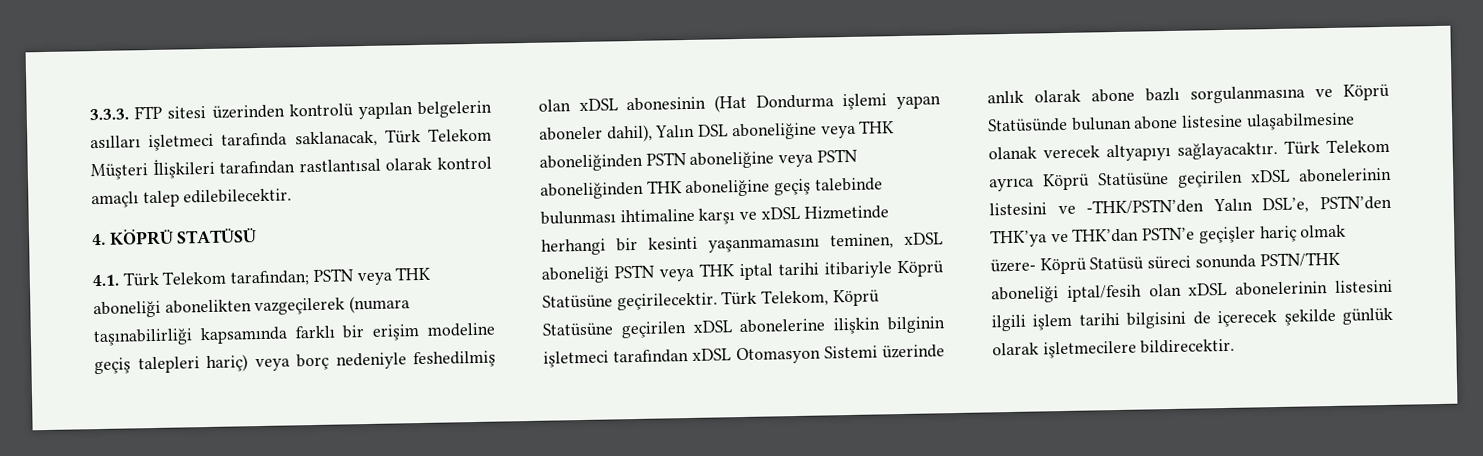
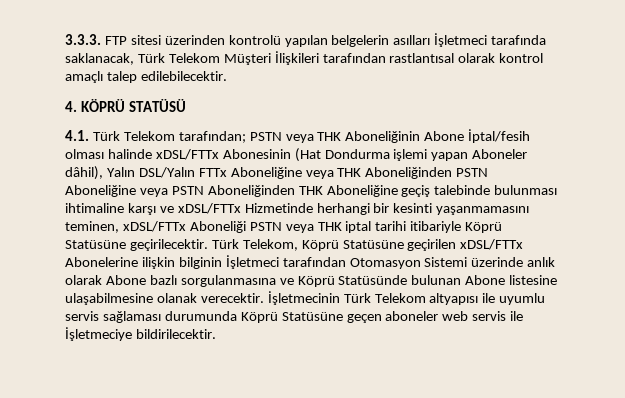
[148,133,215,152] işletmeci -> [434,33,488,47] İşletmeci
[93,295,411,319] [93,322,496,347] [94,350,496,375] [538,93,941,113] [539,120,896,143] [539,148,858,172] [540,179,771,200] aboneliği abonelikten vazgeçilerek (numara taşınabilirliği kapsamında farklı bir erişim modeline geçiş talepleri hariç) veya borç nedeniyle feshedilmiş olan xDSL abonesinin (Hat Dondurma işlemi yapan aboneler dahil), Yalın DSL aboneliğine veya THK aboneliğinden PSTN aboneliğine veya PSTN aboneliğinden THK aboneliğine -> [345,129,531,143] [65,148,528,162] [65,166,489,180] [65,185,398,197] Aboneliğinin Abone İptal/fesih olması halinde xDSL/FTTx Abonesinin (Hat Dondurma işlemi yapan Aboneler dâhil), Yalın DSL/Yalın FTTx Aboneliğine veya THK Aboneliğinden PSTN Aboneliğine veya PSTN Aboneliğinden THK Aboneliğine
[760,206,800,220] xDSL -> [177,203,241,214] xDSL/FTTx
[904,232,943,245] [541,266,609,284] xDSL aboneliği -> [122,221,246,233] xDSL/FTTx Aboneliği
[692,316,945,335] [543,348,732,368] xDSL abonelerine ilişkin bilginin işletmeci tarafından xDSL -> [460,239,524,250] [65,255,346,269] xDSL/FTTx Abonelerine ilişkin bilginin İşletmeci tarafından
[1091,88,1135,103] abone -> [105,275,146,285] Abone
[1133,115,1179,130] abone -> [465,275,506,285] Abone
[1043,138,1390,162] [989,167,1392,192] [989,194,1392,216] [990,224,1347,248] [990,251,1341,275] [991,279,1393,304] [991,307,1393,332] [992,338,1236,359] verecek altyapıyı sağlayacaktır. Türk Telekom ayrıca Köprü Statüsüne geçirilen xDSL abonelerinin listesini ve -THK/PSTN’den Yalın DSL’e, PSTN’den THK’ya ve THK’dan PSTN’e geçişler hariç olmak üzere- Köprü Statüsü süreci sonunda PSTN/THK aboneliği iptal/fesih olan xDSL abonelerinin listesini ilgili işlem tarihi bilgisini de içerecek şekilde günlük olarak işletmecilere bildirecektir. -> [200,291,546,305] [65,311,524,323] [65,327,216,341] verecektir. İşletmecinin Türk Telekom altyapısı ile uyumlu servis sağlaması durumunda Köprü Statüsüne geçen aboneler web servis ile İşletmeciye bildirilecektir.

